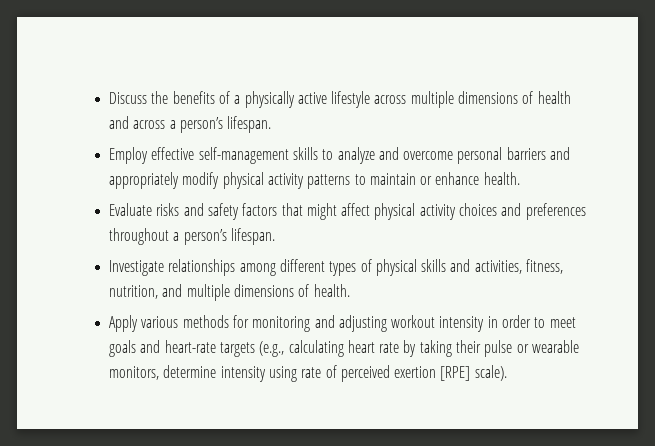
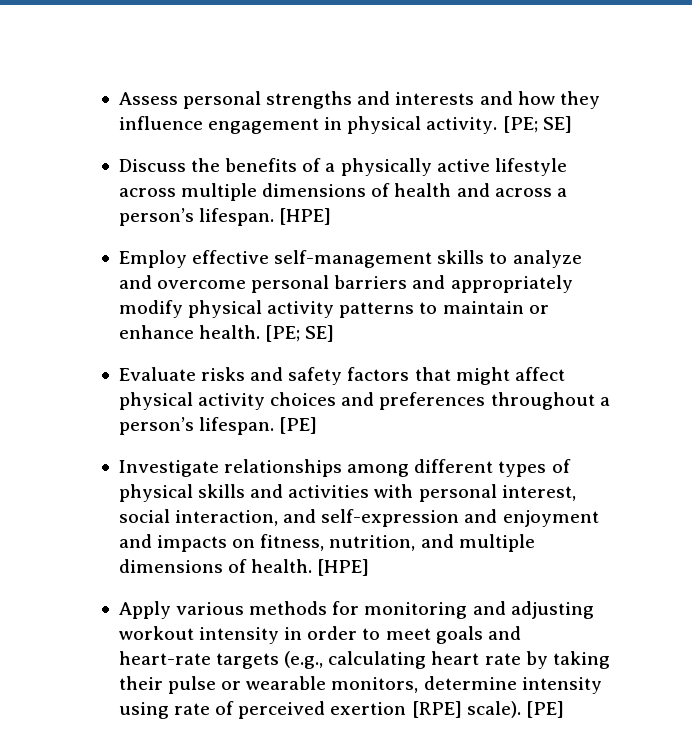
(108, 98) none -> [118,91,600,109] [118,116,572,134] Assess personal strengths and interests and how they influence engagement in physical activity. [PE; SE] //
(272, 124) none -> [279,208,332,225] [HPE]
(520, 178) none -> [265,325,335,342] [PE; SE]
(275, 236) none -> [279,417,318,434] [PE]
[474,260,522,274] activities, -> [288,484,576,502] [118,509,599,527] [118,534,256,552] activities with personal interest, social interaction, and self-expression and enjoyment and impacts on
(350, 290) none -> [317,559,370,576] [HPE]
(507, 373) none -> [525,701,564,718] [PE]

